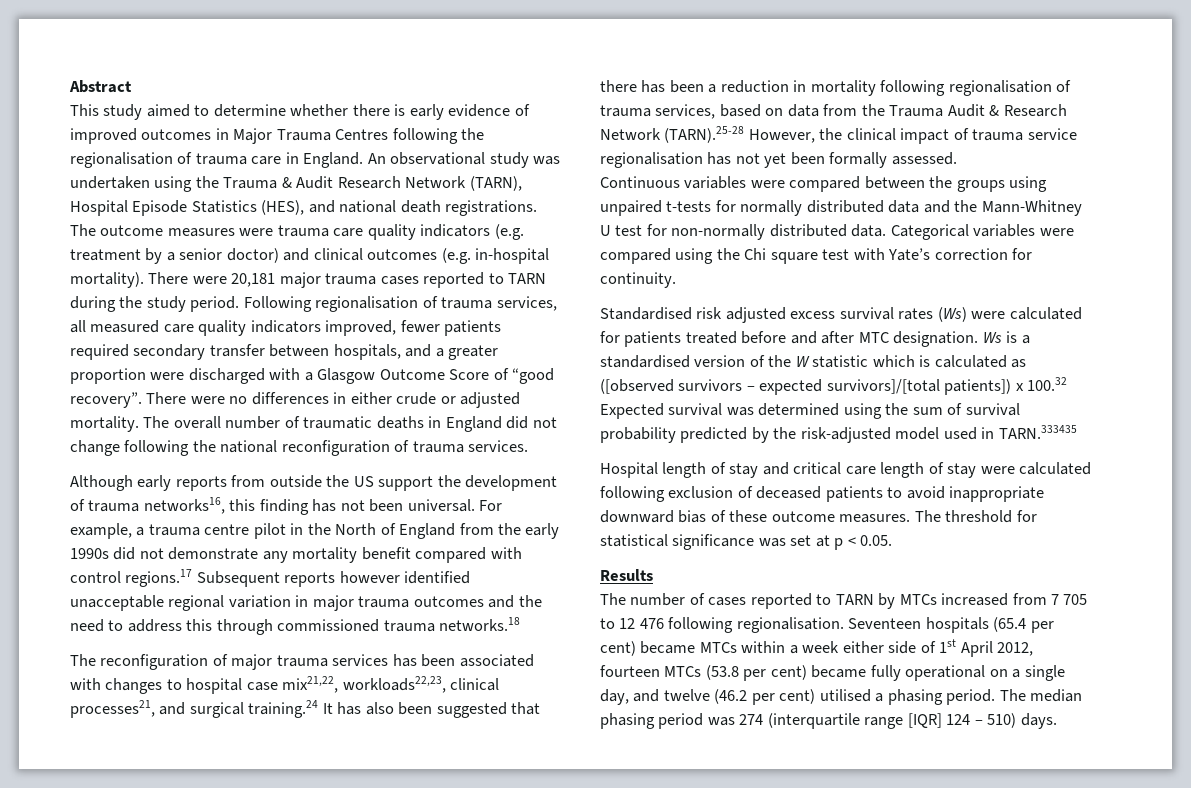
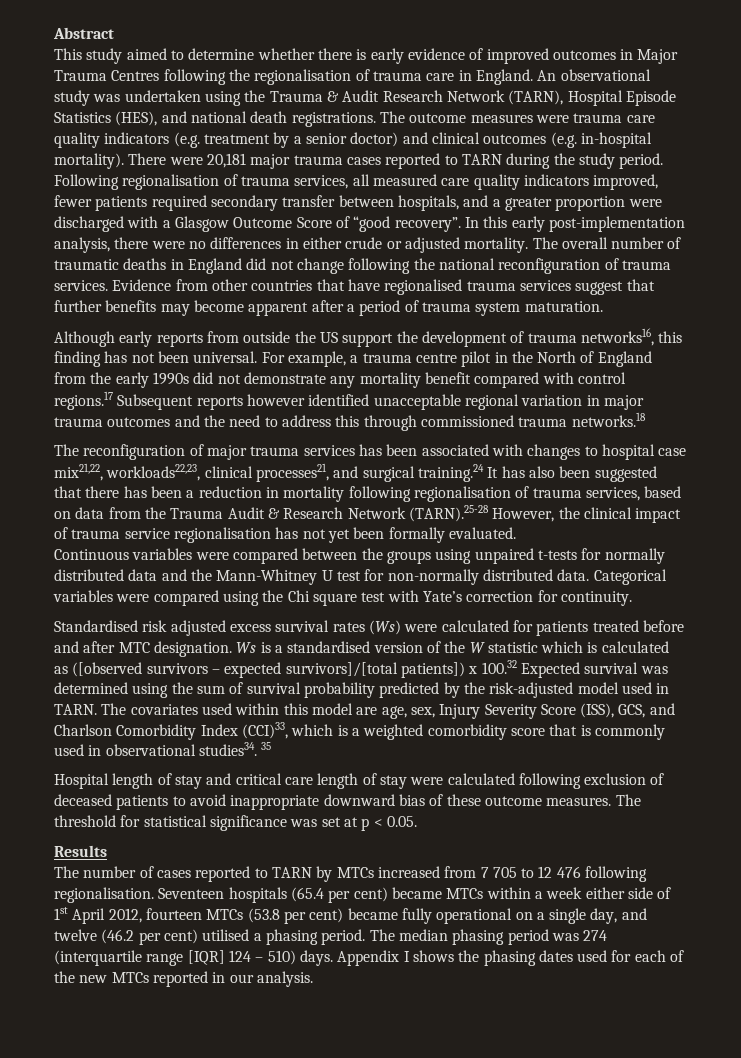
[146,392,187,404] There -> [464,216,685,232] [54,237,149,253] In this early post-implementation analysis, there
(529, 446) none -> [112,279,655,295] [54,300,603,316] Evidence from other countries that have regionalised trauma services suggest that further benefits may become apparent after a period of trauma system maturation.
[891,152,957,165] assessed. -> [448,527,516,539] evaluated.
[998,425,1077,439] TARN.333435 -> [54,703,675,719] [54,722,665,740] [54,742,272,756] TARN. The covariates used within this model are age, sex, Injury Severity Score (ISS), GCS, and Charlson Comorbidity Index (CCI)33, which is a weighted comorbidity score that is commonly used in observational studies34. 35
(1057, 721) none -> [337,950,685,966] [54,971,313,987] Appendix I shows the phasing dates used for each of the new MTCs reported in our analysis.

